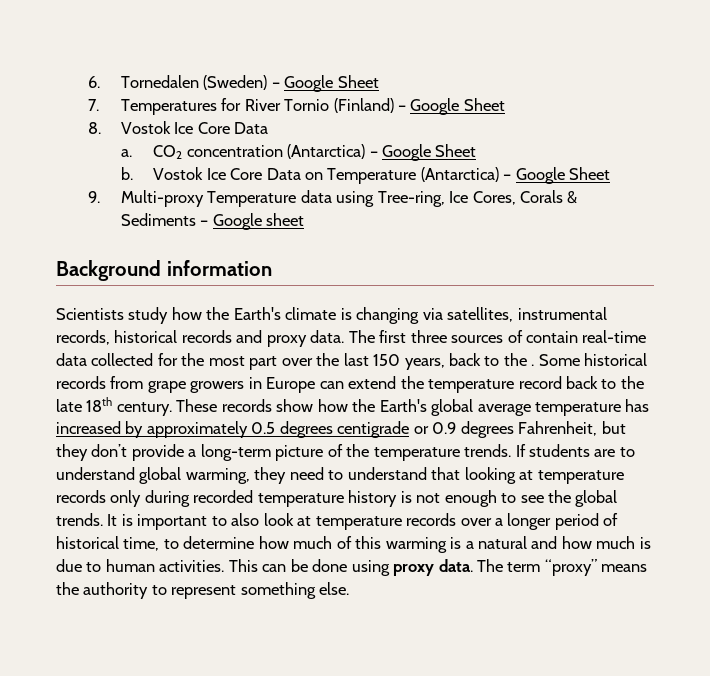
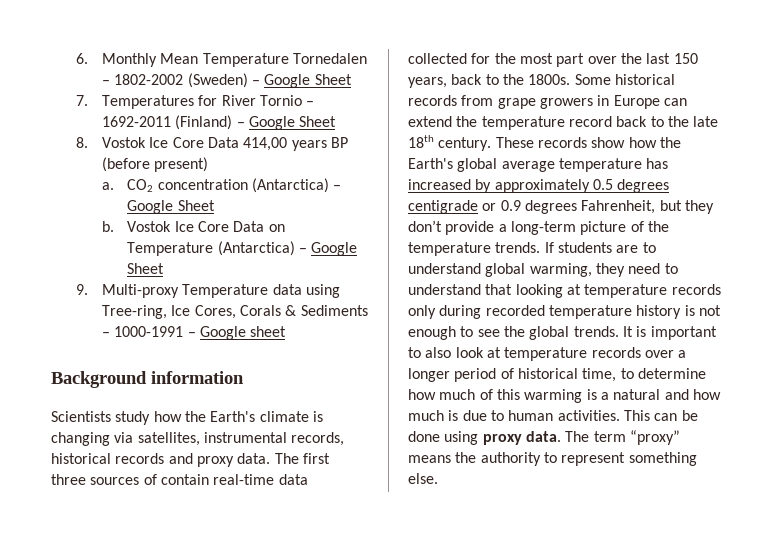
[120,75,199,88] Tornedalen -> [101,53,367,67] [101,74,184,85] Monthly Mean Temperature Tornedalen – 1802-2002
(330, 105) none -> [306,101,315,106] [101,116,171,127] – 1692-2011
(269, 128) none -> [243,137,348,151] [101,157,209,172] 414,00 years BP (before present)
(209, 223) none -> [114,326,196,337] 1000-1991 –
[531,364,535,366] . -> [528,74,571,85] 1800s.

